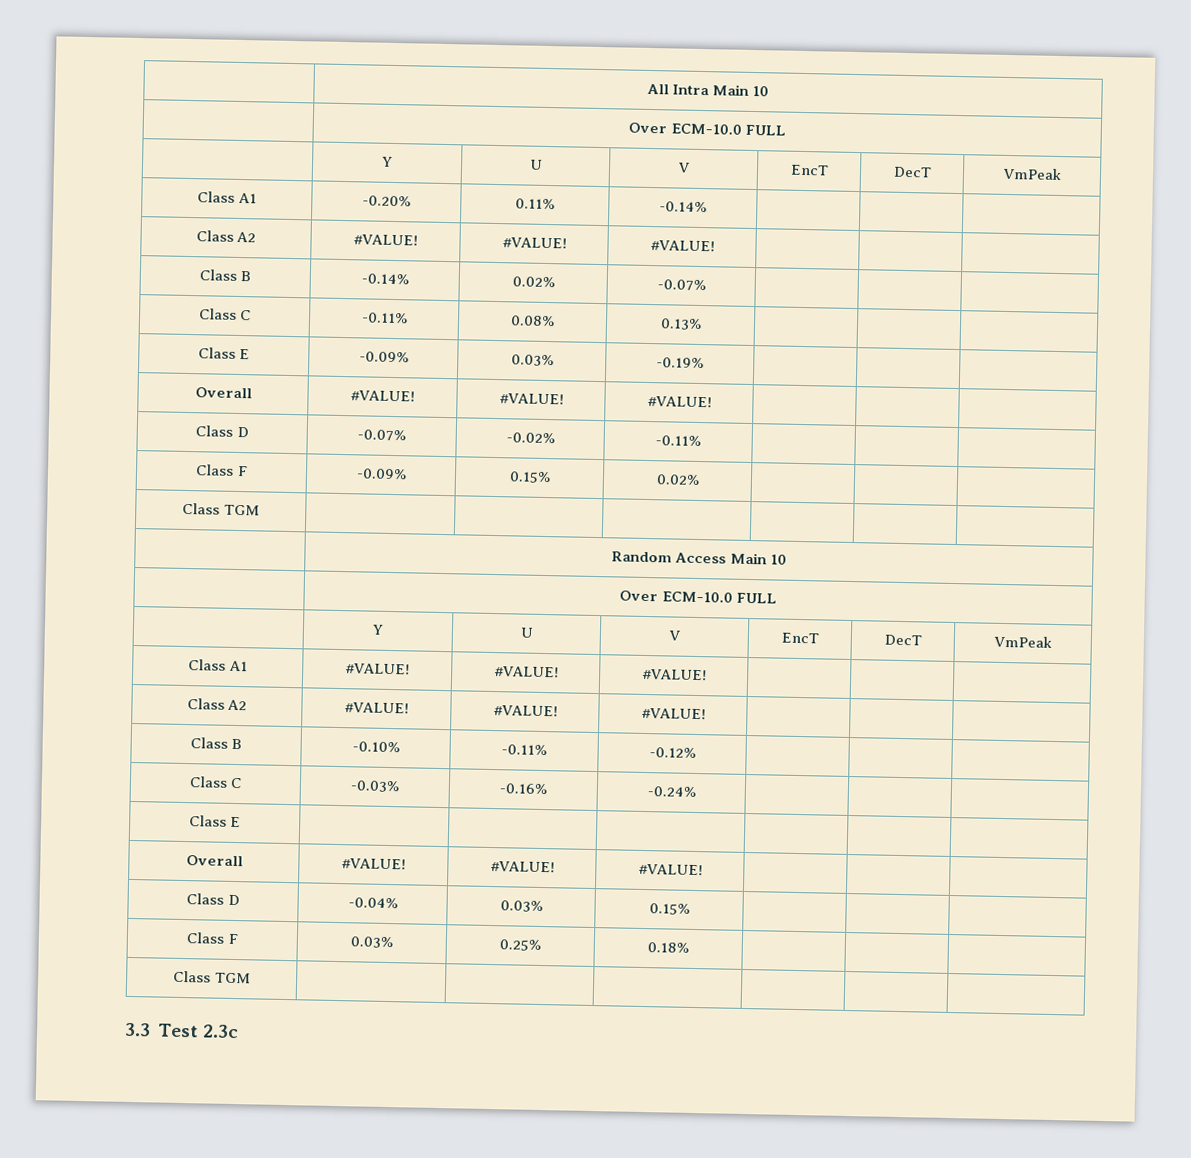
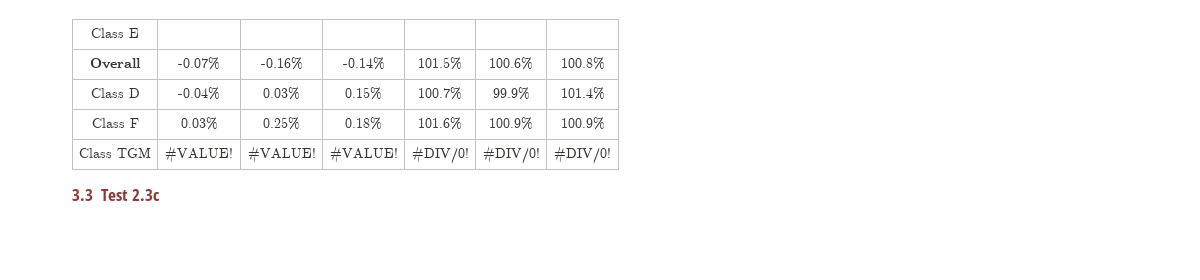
[646,83,770,97] [628,122,786,136] [382,156,393,167] [528,159,543,170] [676,162,690,173] [789,164,829,176] [892,166,932,178] [1001,167,1062,181] [197,191,257,204] [362,195,411,207] [515,198,555,210] [659,201,707,213] [195,230,257,243] [353,234,418,246] [501,237,567,249] [649,239,715,252] [198,269,252,282] [360,273,409,285] [511,276,555,288] [656,279,706,292] [198,308,252,321] [360,312,408,324] [510,315,555,327] [659,318,702,331] [197,347,251,360] [358,351,409,363] [510,354,554,367] [656,357,704,369] [194,387,252,399] [350,390,415,402] [498,393,564,405] [646,395,712,408] [195,425,249,438] [357,429,406,442] [505,432,555,444] [655,435,701,447] [195,464,248,477] [355,468,407,480] [508,471,551,484] [655,474,700,486] [182,502,260,516] [611,551,787,565] [619,590,777,604] [372,624,384,635] [519,627,534,638] [667,630,681,641] [780,632,819,644] [883,634,922,646] [992,635,1052,648] [188,659,248,672] [345,663,410,675] [493,666,559,678] [641,668,707,681] [186,698,248,711] [344,702,409,714] [492,705,558,717] [640,707,706,720] [189,737,243,750] [351,741,400,753] [501,744,547,756] [648,747,696,758] [188,776,243,789] [350,780,400,793] [499,783,547,795] [646,786,696,798] [188,815,242,828] [185,855,243,867] [341,858,406,870] [489,860,555,873] [637,863,703,876] | All Intra Main 10 // | Over ECM-10.0 FULL // | Y | U | V | EncT | DecT | VmPeak // Class A1 | -0.20% | 0.11% | -0.14% | | | // Class A2 | #VALUE! | #VALUE! | #VALUE! | | | // Class B | -0.14% | 0.02% | -0.07% | | | // Class C | -0.11% | 0.08% | 0.13% | | | // Class E | -0.09% | 0.03% | -0.19% | | | // Overall | #VALUE! | #VALUE! | #VALUE! | | | // Class D | -0.07% | -0.02% | -0.11% | | | // Class F | -0.09% | 0.15% | 0.02% | | | // Class TGM | | | | | | // | Random Access Main 10 // | Over ECM-10.0 FULL // | Y | U | V | EncT | DecT | VmPeak // Class A1 | #VALUE! | #VALUE! | #VALUE! | | | // Class A2 | #VALUE! | #VALUE! | #VALUE! | | | // Class B | -0.10% | -0.11% | -0.12% | | | // Class C | -0.03% | -0.16% | -0.24% | | | // Class E | | | | | | // Overall | #VALUE! | #VALUE! | #VALUE! | | | -> [91,28,139,38] [90,58,141,69] [178,57,220,70] [260,57,303,70] [342,57,385,70] [418,57,462,70] [489,57,533,70] [560,57,605,70] Class E | | | | | | // Overall | -0.07% | -0.16% | -0.14% | 101.5% | 100.6% | 100.8%
(690, 909) | | -> [418,87,462,100] [492,87,530,100] [560,87,605,100] 100.7% | 99.9% | 101.4%
[173,970,251,984] | | // Class TGM | | | | | | -> [418,117,462,130] [489,117,533,130] [560,117,605,130] [79,147,151,158] [165,146,233,164] [247,146,316,164] [329,146,398,164] [411,146,469,164] [482,146,540,164] [554,146,611,164] 101.6% | 100.9% | 100.9% // Class TGM | #VALUE! | #VALUE! | #VALUE! | #DIV/0! | #DIV/0! | #DIV/0!

